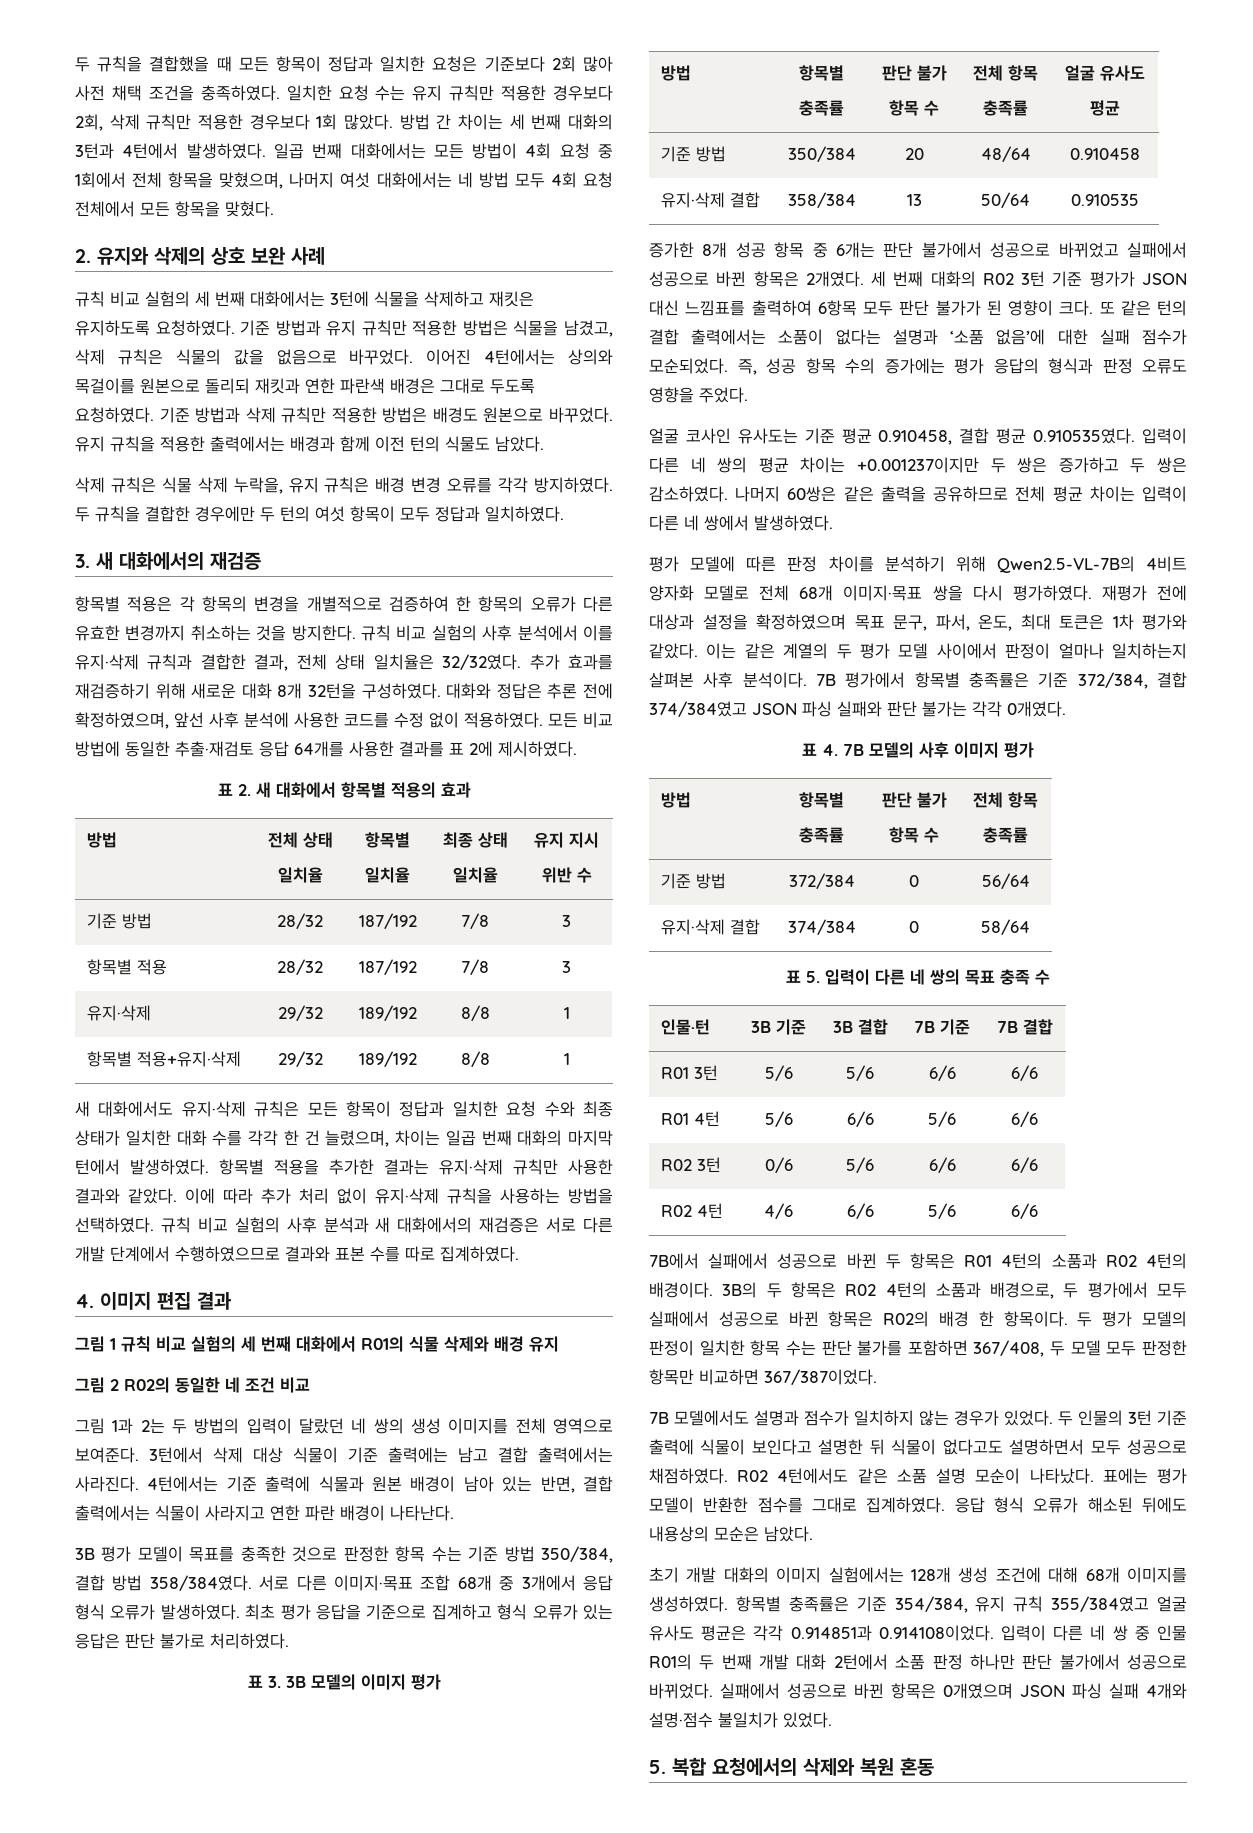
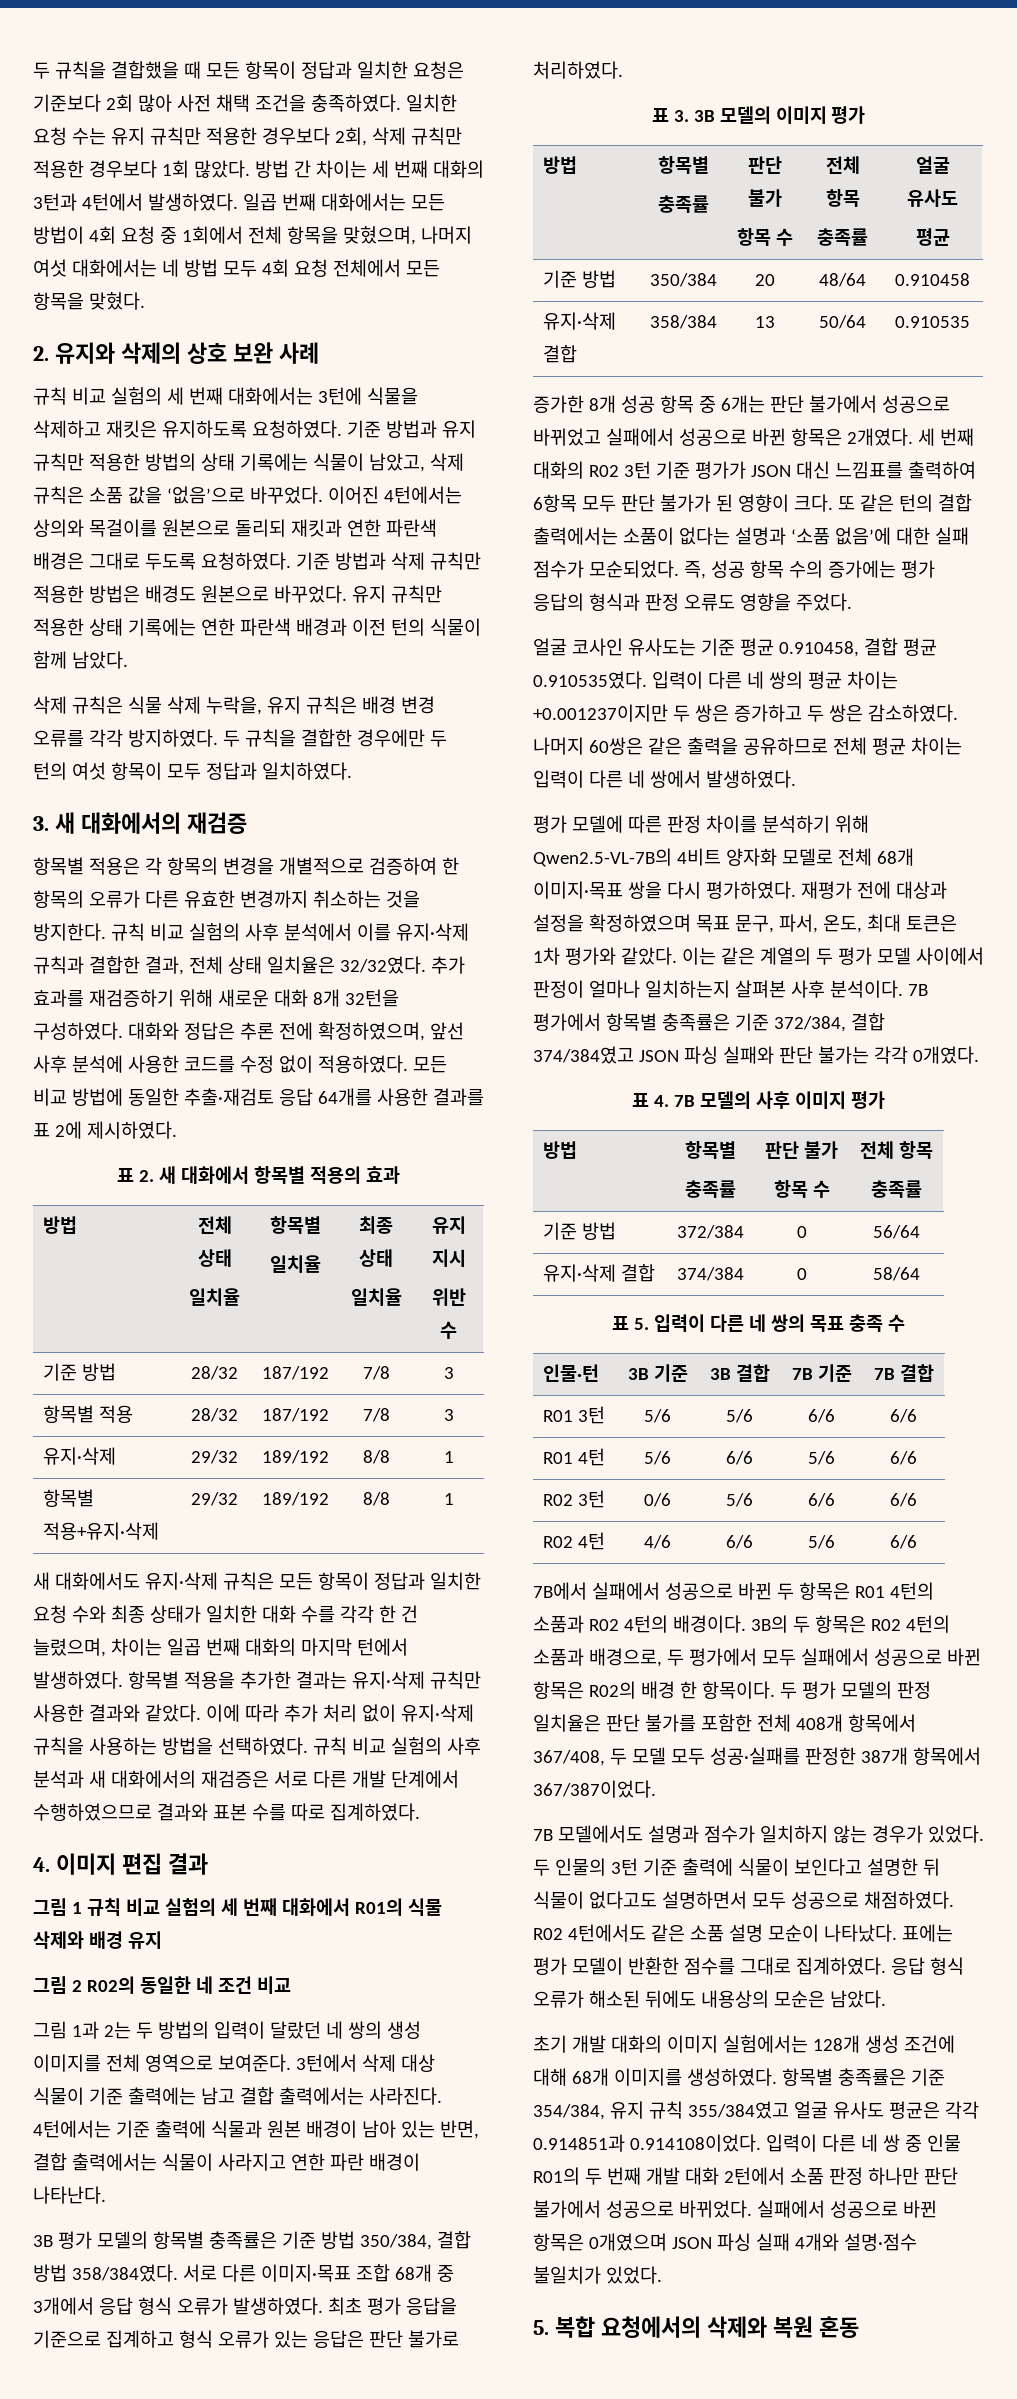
[462,320,613,337] [75,349,337,365] 방법은 식물을 남겼고, 삭제 규칙은 식물의 값을 없음으로 -> [144,453,464,472] [33,486,245,504] 방법의 상태 기록에는 식물이 남았고, 삭제 규칙은 소품 값을 ‘없음’으로
[110,436,490,452] 규칙을 적용한 출력에서는 배경과 함께 이전 턴의 식물도 -> [390,585,442,603] [33,618,481,636] [33,651,67,669] 규칙만 적용한 상태 기록에는 연한 파란색 배경과 이전 턴의 식물이 함께
[137,1546,462,1562] 모델이 목표를 충족한 것으로 판정한 항목 수는 -> [96,2231,277,2249] 모델의 항목별 충족률은
[649,1340,1187,1357] [649,1369,759,1385] 판정이 일치한 항목 수는 판단 불가를 포함하면 367/408, 두 모델 모두 판정한 항목만 비교하면 -> [896,1681,931,1699] [533,1714,916,1732] [533,1747,981,1766] 판정 일치율은 판단 불가를 포함한 전체 408개 항목에서 367/408, 두 모델 모두 성공·실패를 판정한 387개 항목에서

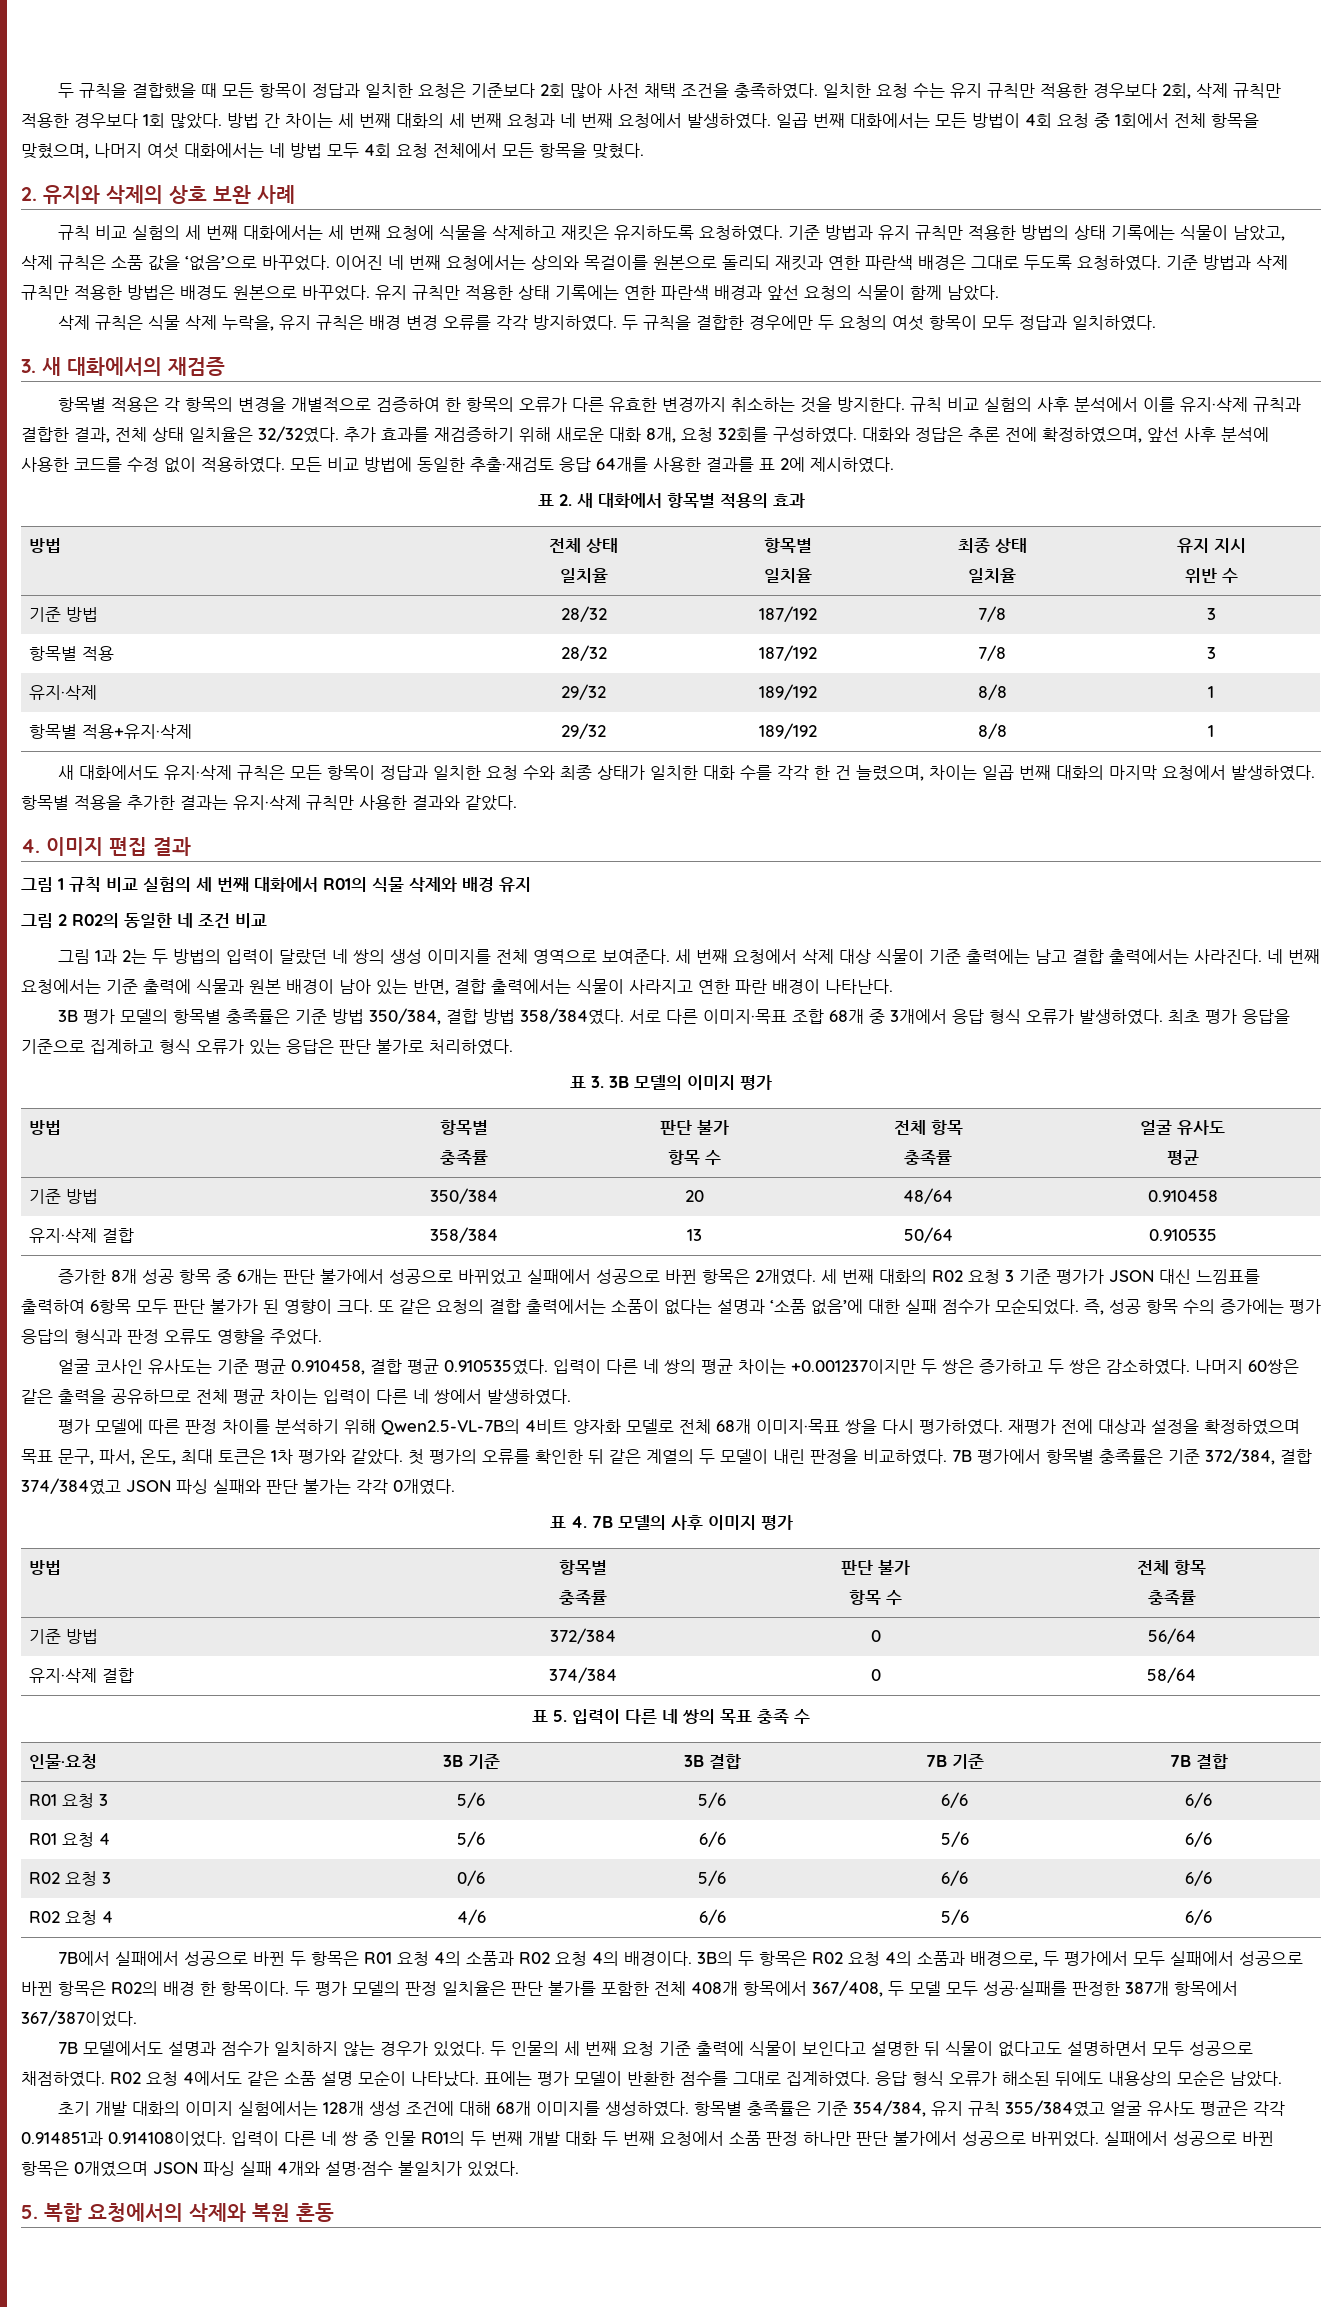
[33,193,143,211] 3턴과 4턴에서 -> [449,113,682,128] 세 번째 요청과 네 번째 요청에서
[317,387,362,405] 3턴에 -> [327,225,434,240] 세 번째 요청에
[383,486,462,504] 4턴에서는 -> [388,255,526,270] 네 번째 요청에서는
[351,618,425,636] 이전 턴의 -> [767,285,852,300] 앞선 요청의
[33,762,67,780] 턴의 -> [838,315,887,330] 요청의
[312,989,399,1007] 8개 32턴을 -> [646,427,768,443] 8개, 요청 32회를
[356,1638,408,1656] 턴에서 -> [1161,765,1226,780] 요청에서
[205,1704,474,1722] [33,1737,481,1755] [33,1770,459,1788] [33,1803,420,1821] 이에 따라 추가 처리 없이 유지·삭제 규칙을 사용하는 방법을 선택하였다. 규칙 비교 실험의 사후 분석과 새 대화에서의 재검증은 서로 다른 개발 단계에서 수행하였으므로 결과와 표본 수를 따로 집계하였다. -> (517, 803) none
[295,2054,357,2072] 3턴에서 -> [674,949,797,964] 세 번째 요청에서
[33,2120,111,2138] 4턴에서는 -> [1266,949,1320,964] [21,979,101,994] 네 번째 요청에서는
[623,461,651,479] 3턴 -> [967,1269,1014,1284] 요청 3
[898,494,933,512] 턴의 -> [436,1299,484,1314] 요청의
[681,947,984,965] [533,980,903,998] 이는 같은 계열의 두 평가 모델 사이에서 판정이 얼마나 일치하는지 살펴본 사후 분석이다. -> [408,1449,947,1465] 첫 평가의 오류를 확인한 뒤 같은 계열의 두 모델이 내린 판정을 비교하였다.
[542,1364,599,1382] 인물·턴 -> [29,1754,98,1769] 인물·요청
[577,1406,605,1424] 3턴 -> [62,1793,109,1808] 요청 3
[577,1448,605,1466] 4턴 -> [62,1832,111,1847] 요청 4
[577,1490,605,1508] 3턴 -> [65,1871,112,1886] 요청 3
[577,1532,605,1550] 4턴 -> [65,1910,114,1925] 요청 4
[889,1582,934,1600] [533,1615,668,1633] 4턴의 소품과 R02 4턴의 -> [396,1951,619,1966] 요청 4의 소품과 R02 요청 4의
[905,1615,950,1633] 4턴의 -> [847,1951,912,1966] 요청 4의
[610,1858,638,1876] 3턴 -> [563,2041,654,2056] 세 번째 요청
[567,1924,646,1942] 4턴에서도 -> [146,2071,242,2086] 요청 4에서도
[723,2167,785,2185] 2턴에서 -> [602,2131,724,2146] 두 번째 요청에서

